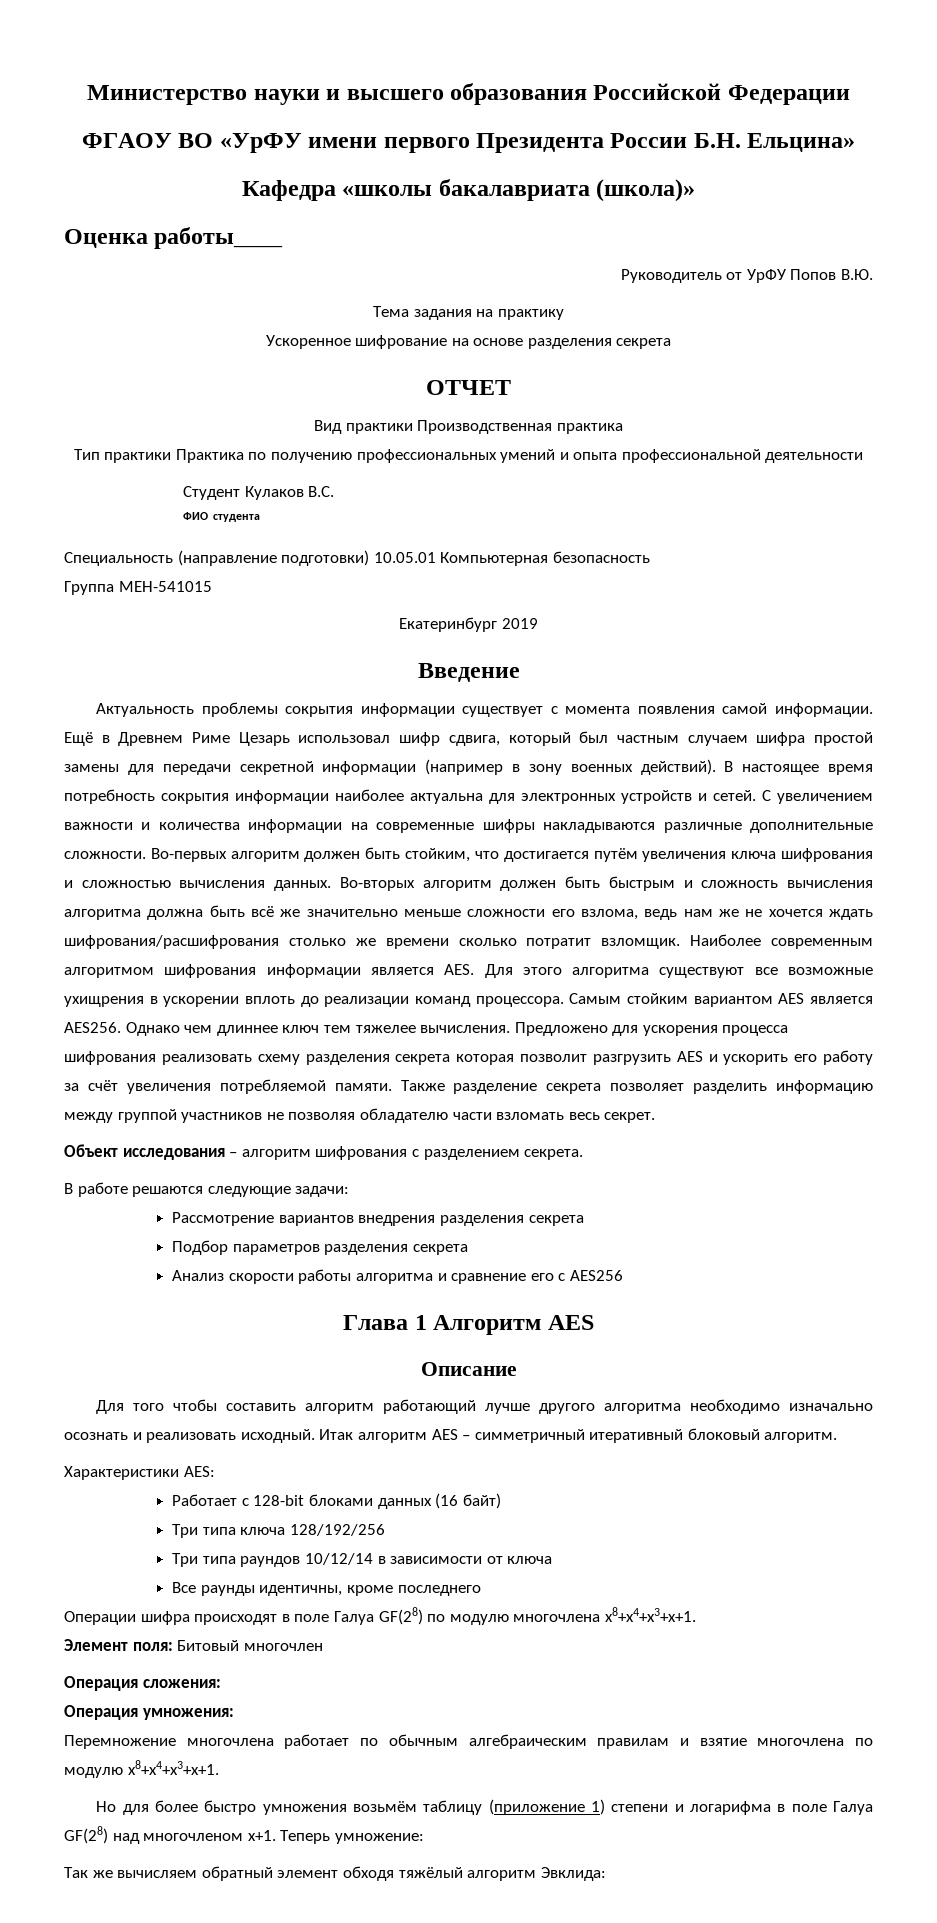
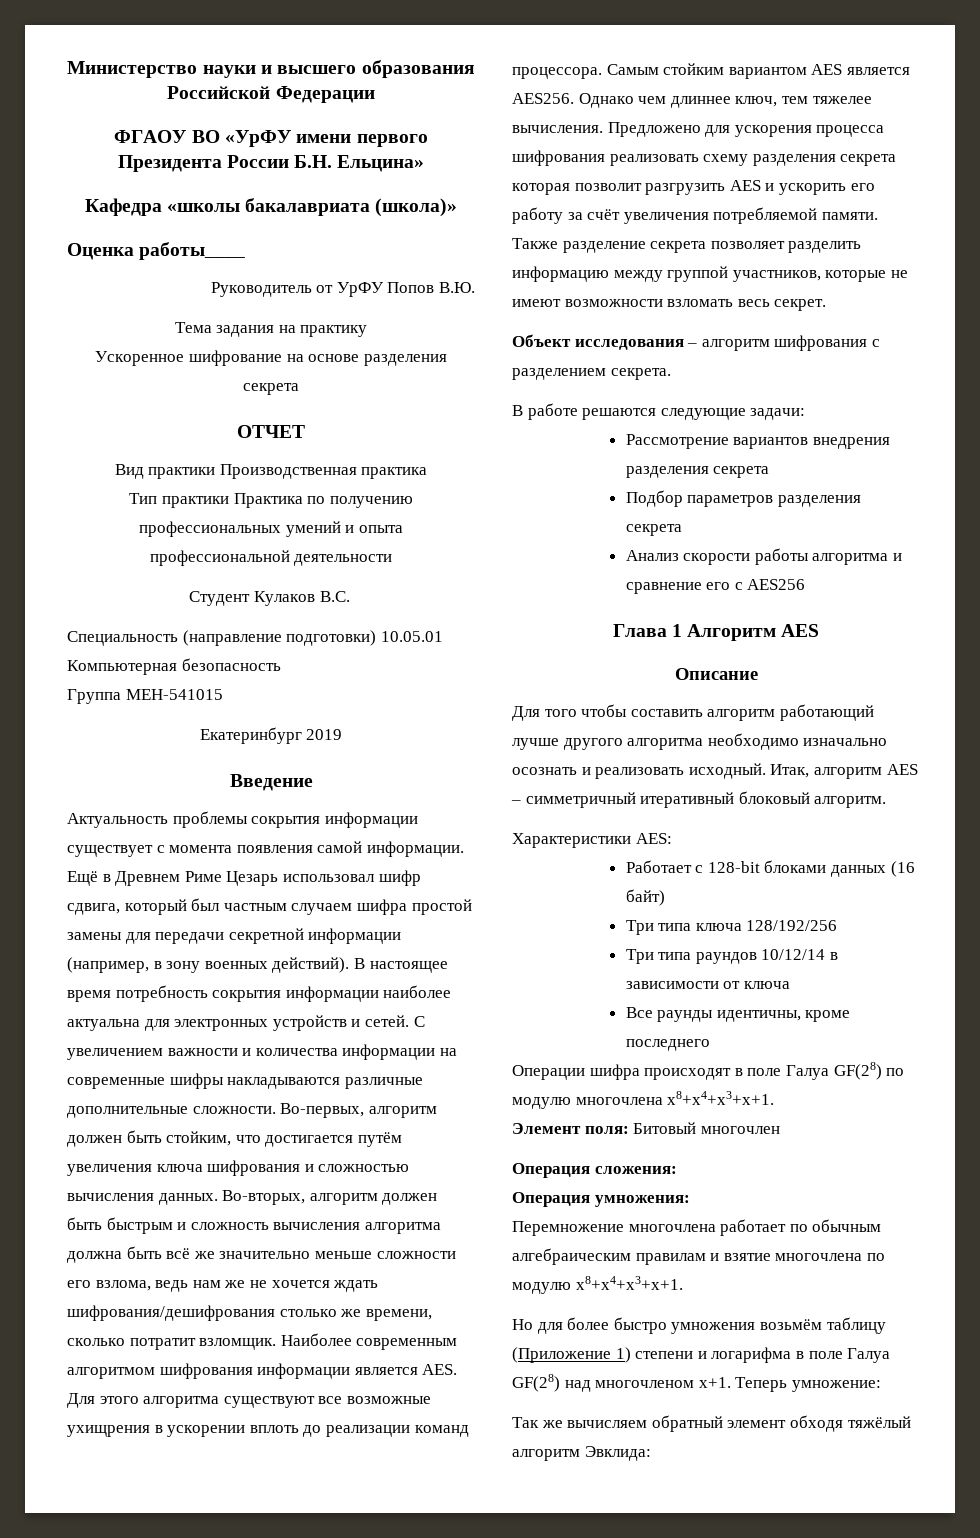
[183,512,260,522] // ФИО студента -> (350, 596) none
[425,759,504,775] (например -> [67,957,149,973] (например,
[150,848,227,862] Во-первых -> [280,1103,365,1118] Во-первых,
[339,877,415,891] Во-вторых -> [222,1190,306,1205] Во-вторых,
[64,935,279,949] шифрования/расшифрования -> [67,1305,275,1321] шифрования/дешифрования
[385,938,449,949] времени -> [365,1309,432,1321] времени,
[282,1025,320,1033] ключ -> [735,96,778,107] ключ,
[181,1108,492,1123] участников не позволяя обладателю части -> [732,270,908,282] [512,299,663,307] участников, которые не имеют возможности
[319,1429,354,1440] Итак -> [770,764,810,778] Итак,
[488,1799,585,1815] (приложение -> [512,1347,611,1363] (Приложение

